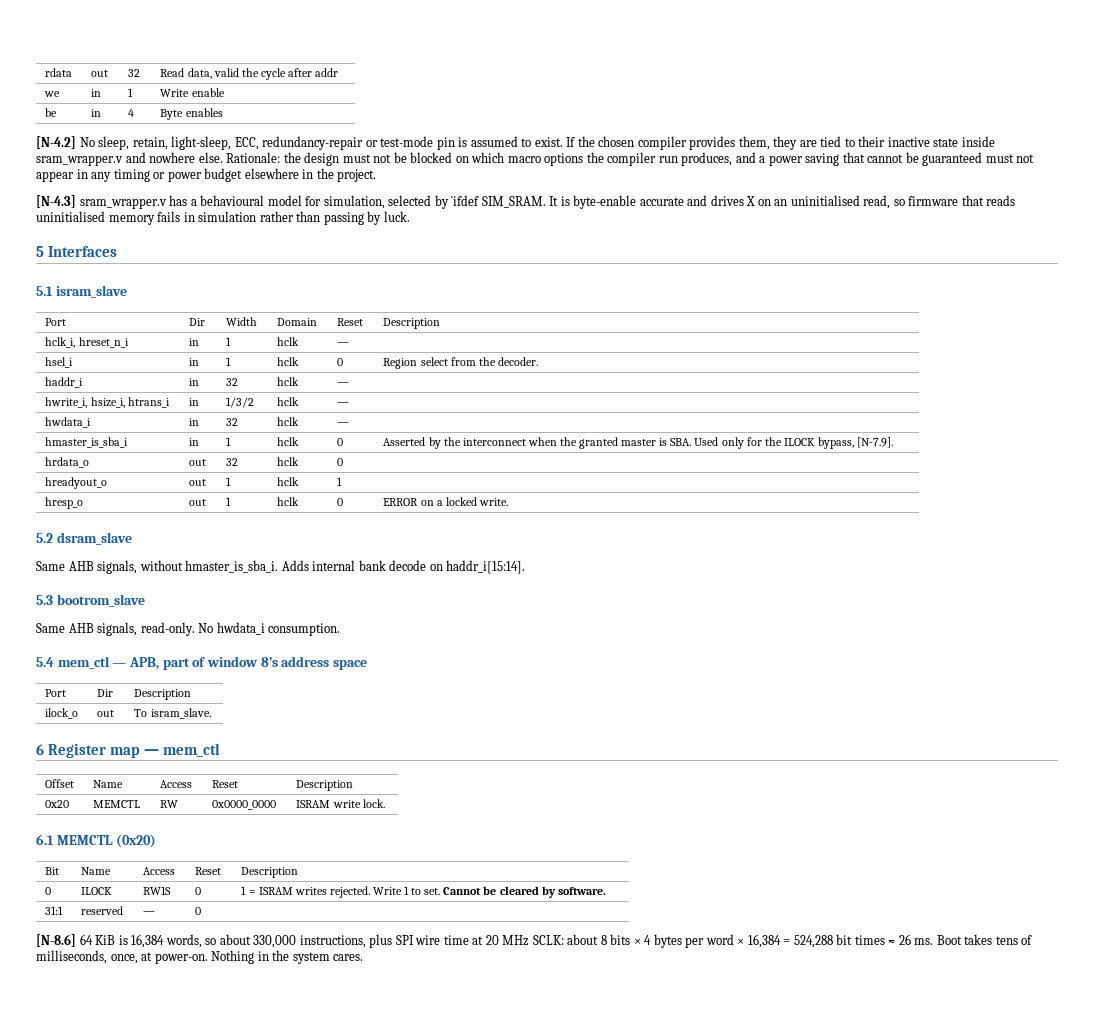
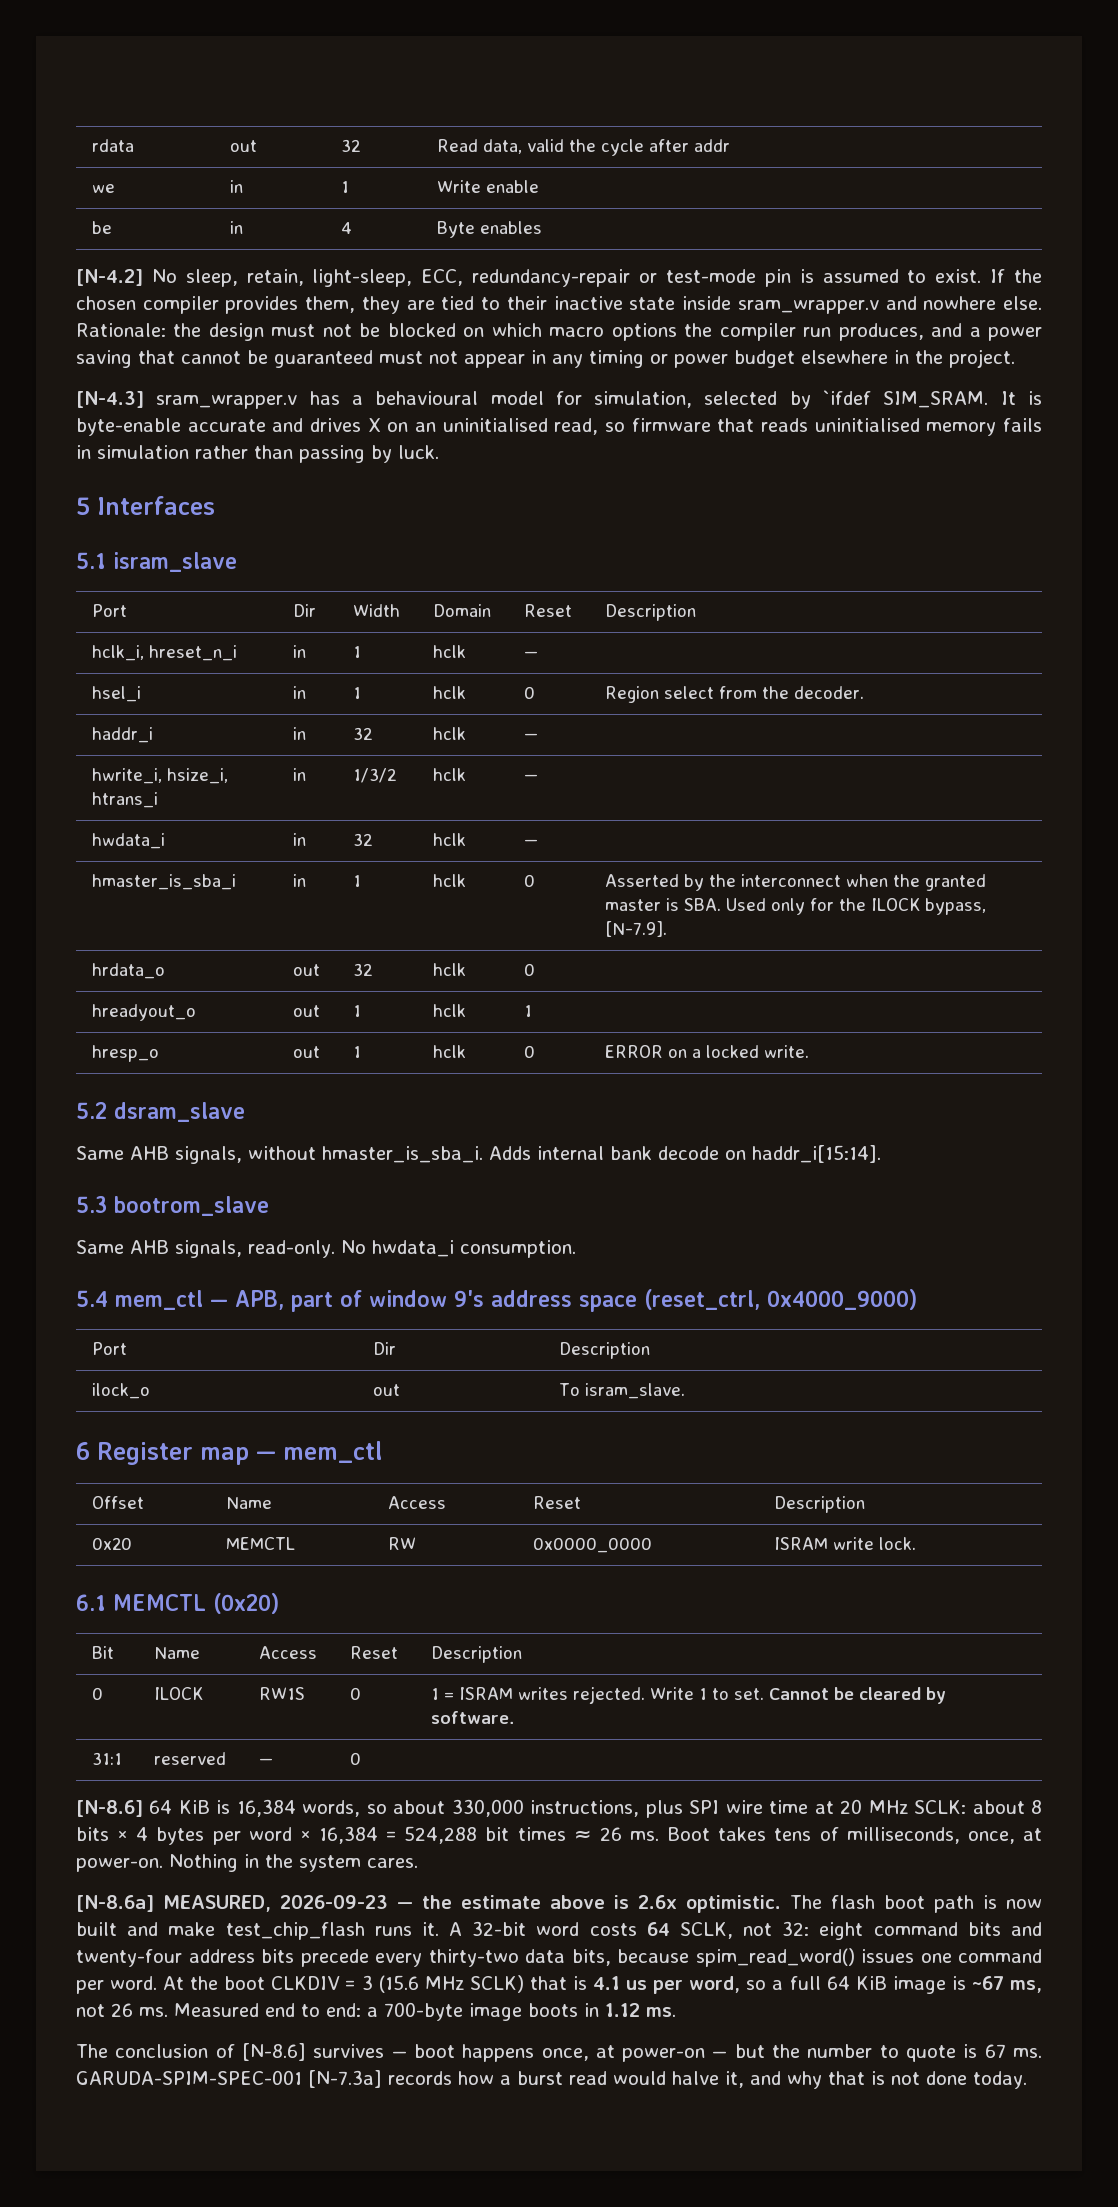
[260,657,278,667] 8’s -> [454,1290,484,1307] 9's
(367, 665) none -> [644,1289,917,1310] (reset_ctrl, 0x4000_9000)
(364, 957) none -> [76,1895,1042,1913] [76,1921,1042,1940] [76,1948,1042,1967] [76,1975,1043,1994] [76,2002,676,2021] [76,2043,1042,2062] [76,2070,1027,2089] // [N-8.6a] MEASURED, 2026-09-23 — the estimate above is 2.6x optimistic. The flash boot path is now built and make test_chip_flash runs it. A 32-bit word costs 64 SCLK, not 32: eight command bits and twenty-four address bits precede every thirty-two data bits, because spim_read_word() issues one command per word. At the boot CLKDIV = 3 (15.6 MHz SCLK) that is 4.1 us per word, so a full 64 KiB image is ~67 ms, not 26 ms. Measured end to end: a 700-byte image boots in 1.12 ms. // The conclusion of [N-8.6] survives — boot happens once, at power-on — but the number to quote is 67 ms. GARUDA-SPIM-SPEC-001 [N-7.3a] records how a burst read would halve it, and why that is not done today.

